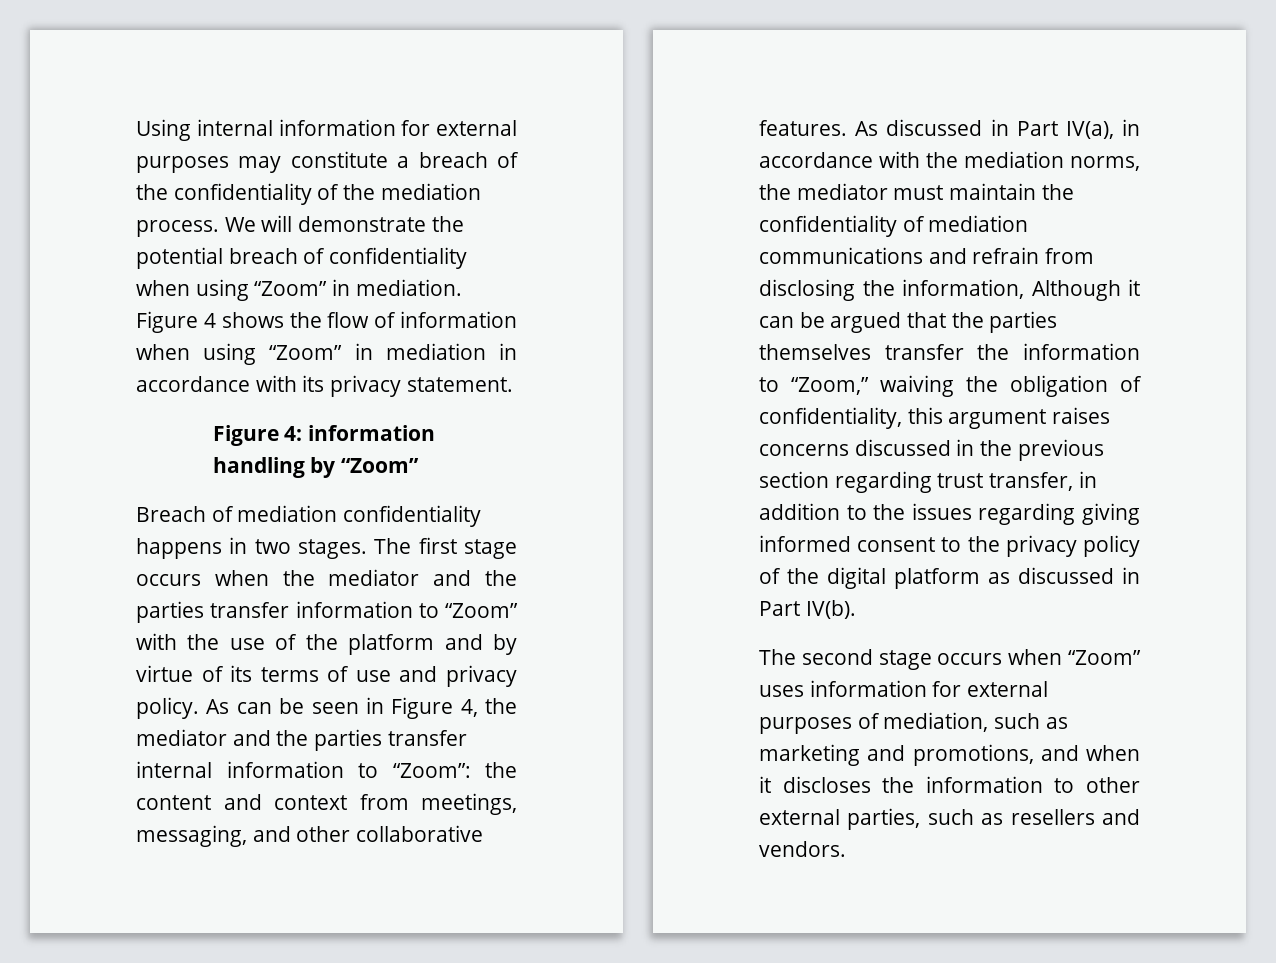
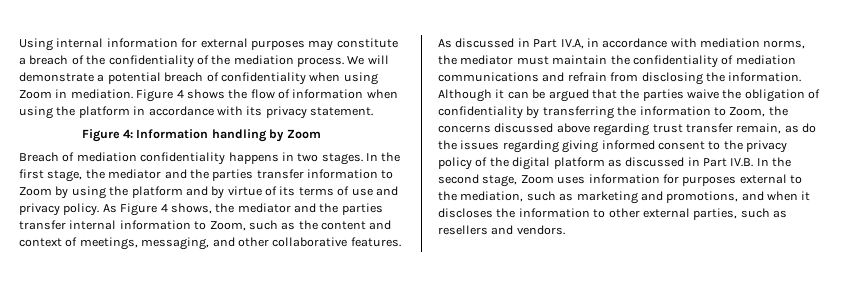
[431,216,464,232] the -> [97,74,105,82] a
[254,281,328,296] “Zoom” -> [19,90,52,99] Zoom
[269,343,486,360] “Zoom” in mediation -> [56,106,130,118] the platform
[307,425,435,441] information -> [136,129,209,139] Information
[340,458,419,473] “Zoom” -> [286,129,321,139] Zoom
[374,537,517,559] [136,570,269,586] The first stage occurs when -> [366,152,401,162] [19,169,83,182] In the first stage,
[445,603,518,618] [136,633,298,650] “Zoom” with the use of -> [19,186,106,199] Zoom by using
[236,697,478,719] can be seen in Figure 4, -> [120,203,212,216] Figure 4 shows,
[392,763,471,778] “Zoom”: -> [209,220,296,231] Zoom, such as
[359,794,409,810] from -> [65,237,78,247] of
[1065,119,1140,139] [759,151,958,168] IV(a), in accordance with the -> [560,38,697,49] IV.A, in accordance with
[902,279,1024,299] information, -> [728,72,802,82] information.
[759,343,1140,360] [759,375,1142,397] [759,407,1110,429] [759,439,1104,461] [759,471,1097,493] [759,503,867,520] themselves transfer the information to “Zoom,” waiving the obligation of confidentiality, this argument raises concerns discussed in the previous section regarding trust transfer, in addition to -> [687,89,821,102] [438,106,788,119] [438,123,816,136] waive the obligation of confidentiality by transferring the information to Zoom, the concerns discussed above regarding trust transfer remain, as do
[805,600,856,619] [759,649,1141,670] [759,680,1049,697] [759,713,880,734] IV(b). // The second stage occurs when “Zoom” uses information for external purposes of -> [730,157,792,167] [438,174,802,187] [438,191,457,201] IV.B. In the second stage, Zoom uses information for purposes external to the

